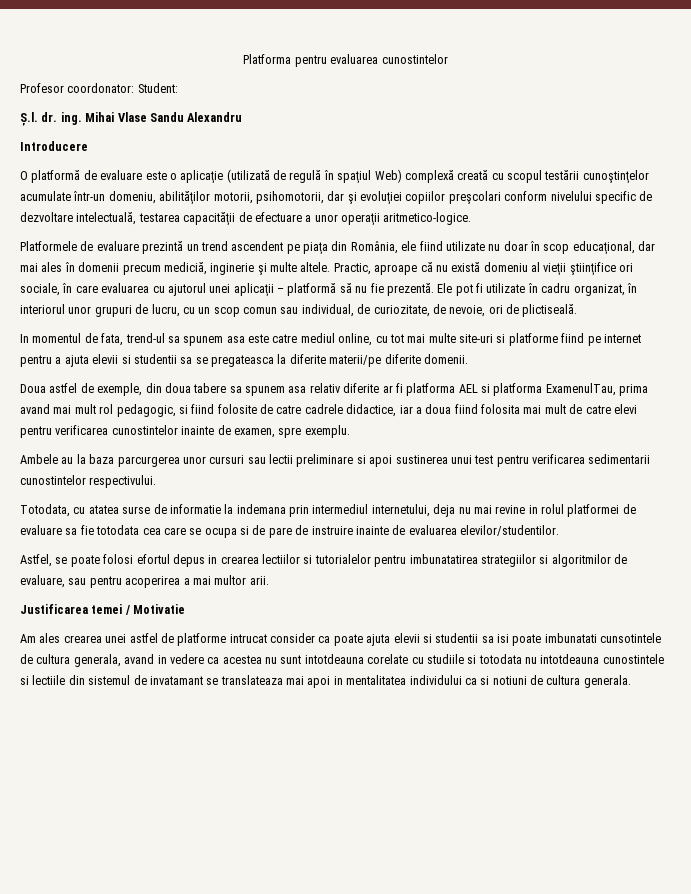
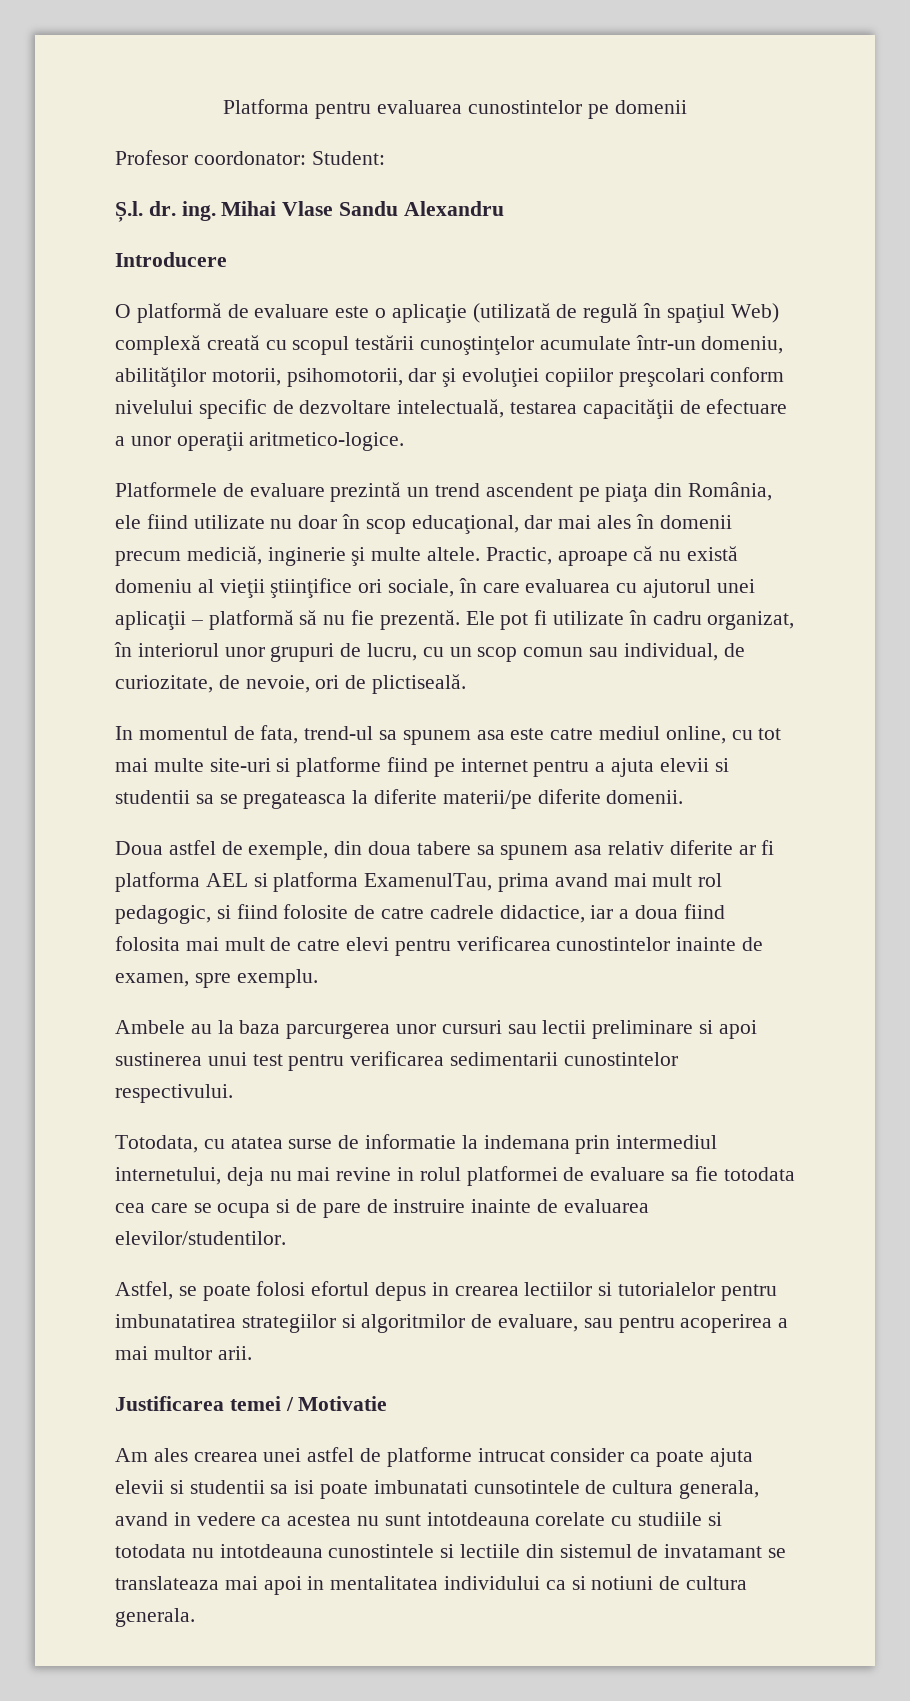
(448, 59) none -> [587,100,687,119] pe domenii

